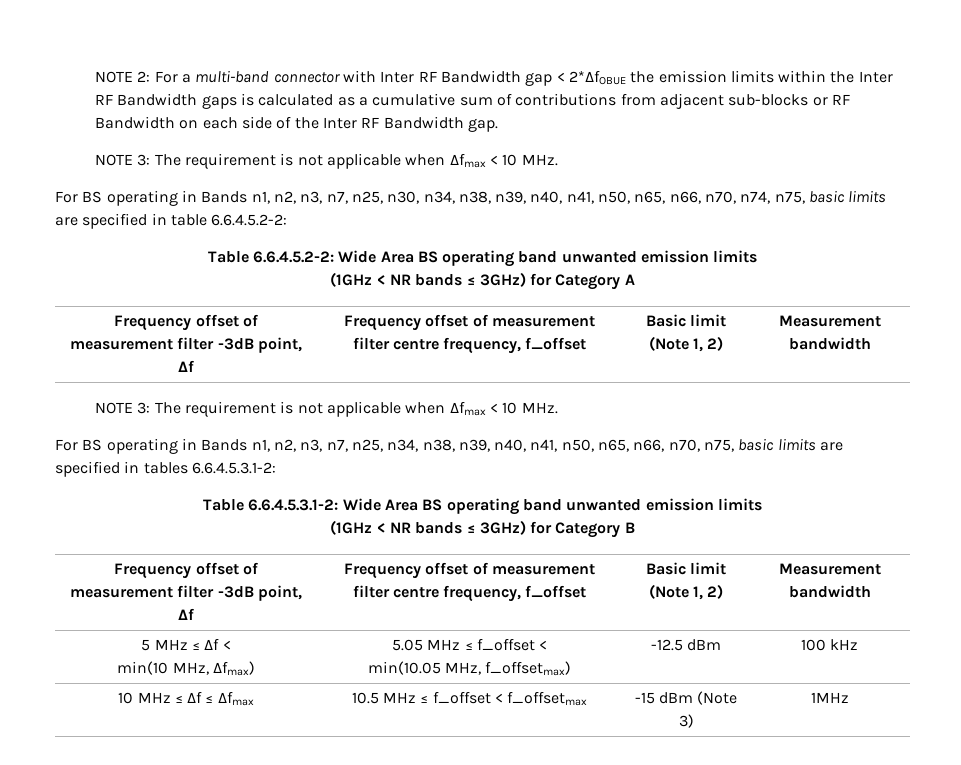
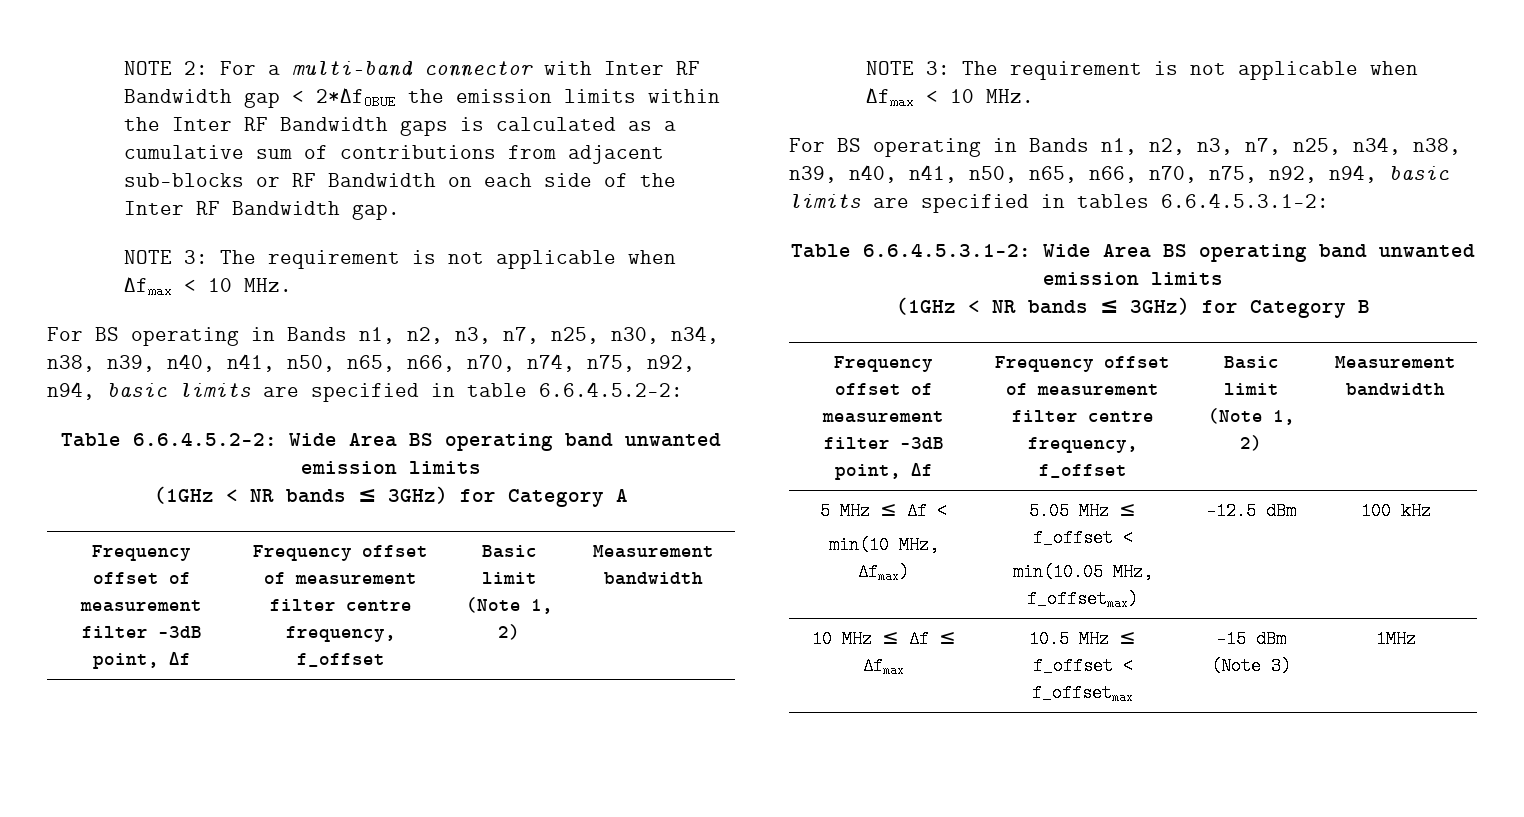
(805, 197) none -> [647,355,695,372] [47,382,95,400] n92, n94,
(735, 445) none -> [1269,165,1377,183] n92, n94,

